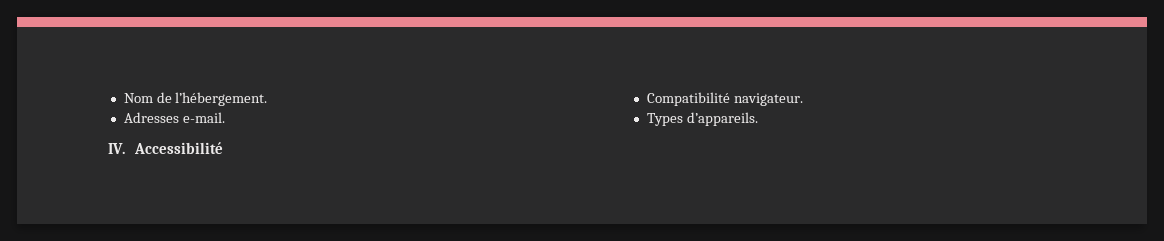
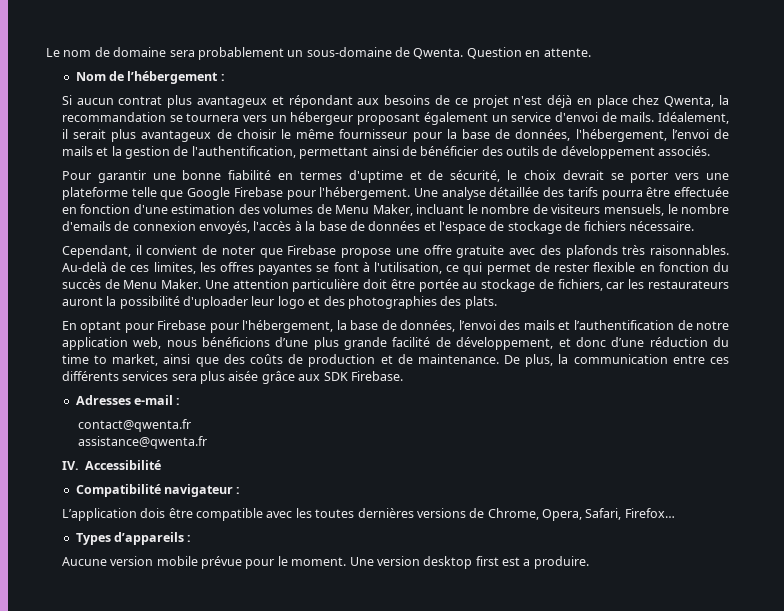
[123,92,268,106] [123,112,225,123] [107,142,224,154] [646,92,803,106] [646,112,758,126] Nom de l’hébergement. // Adresses e-mail. // IV. Accessibilité // Compatibilité navigateur. // Types d’appareils. -> [46,47,591,60] [75,71,225,84] [61,95,729,108] [61,112,729,125] [61,129,729,142] [61,146,711,159] [61,170,729,183] [61,187,729,200] [61,204,729,216] [61,221,694,234] [61,245,729,258] [61,262,729,275] [61,279,729,292] [61,296,497,309] [61,320,729,333] [61,337,729,350] [61,354,729,367] [61,371,403,384] [75,395,181,405] [77,419,191,432] [77,436,207,449] [61,460,162,470] [75,484,241,497] [61,508,675,521] [75,532,192,545] [61,556,589,569] Le nom de domaine sera probablement un sous-domaine de Qwenta. Question en attente. // Nom de l’hébergement : // Si aucun contrat plus avantageux et répondant aux besoins de ce projet n'est déjà en place chez Qwenta, la recommandation se tournera vers un hébergeur proposant également un service d'envoi de mails. Idéalement, il serait plus avantageux de choisir le même fournisseur pour la base de données, l'hébergement, l’envoi de mails et la gestion de l'authentification, permettant ainsi de bénéficier des outils de développement associés. // Pour garantir une bonne fiabilité en termes d'uptime et de sécurité, le choix devrait se porter vers une plateforme telle que Google Firebase pour l'hébergement. Une analyse détaillée des tarifs pourra être effectuée en fonction d'une estimation des volumes de Menu Maker, incluant le nombre de visiteurs mensuels, le nombre d'emails de connexion envoyés, l'accès à la base de données et l'espace de stockage de fichiers nécessaire. // Cependant, il convient de noter que Firebase propose une offre gratuite avec des plafonds très raisonnables. Au-delà de ces limites, les offres payantes se font à l'utilisation, ce qui permet de rester flexible en fonction du succès de Menu Maker. Une attention particulière doit être portée au stockage de fichiers, car les restaurateurs auront la possibilité d'uploader leur logo et des photographies des plats. // En optant pour Firebase pour l'hébergement, la base de données, l’envoi des mails et l’authentification de notre application web, nous bénéficions d’une plus grande facilité de développement, et donc d’une réduction du time to market, ainsi que des coûts de production et de maintenance. De plus, la communication entre ces différents services sera plus aisée grâce aux SDK Firebase. // Adresses e-mail : // contact@qwenta.fr // assistance@qwenta.fr // IV. Accessibilité // Compatibilité navigateur : // L’application dois être compatible avec les toutes dernières versions de Chrome, Opera, Safari, Firefox… // Types d’appareils : // Aucune version mobile prévue pour le moment. Une version desktop first est a produire.

